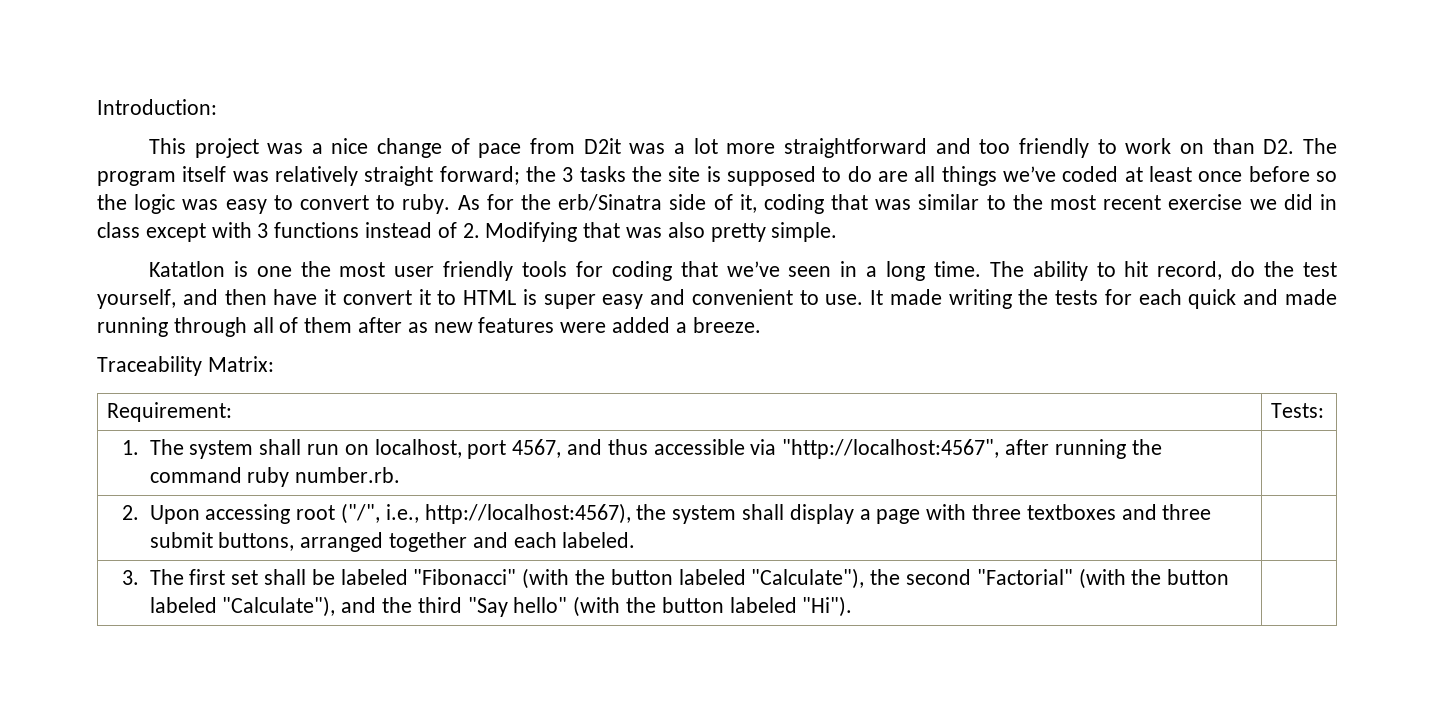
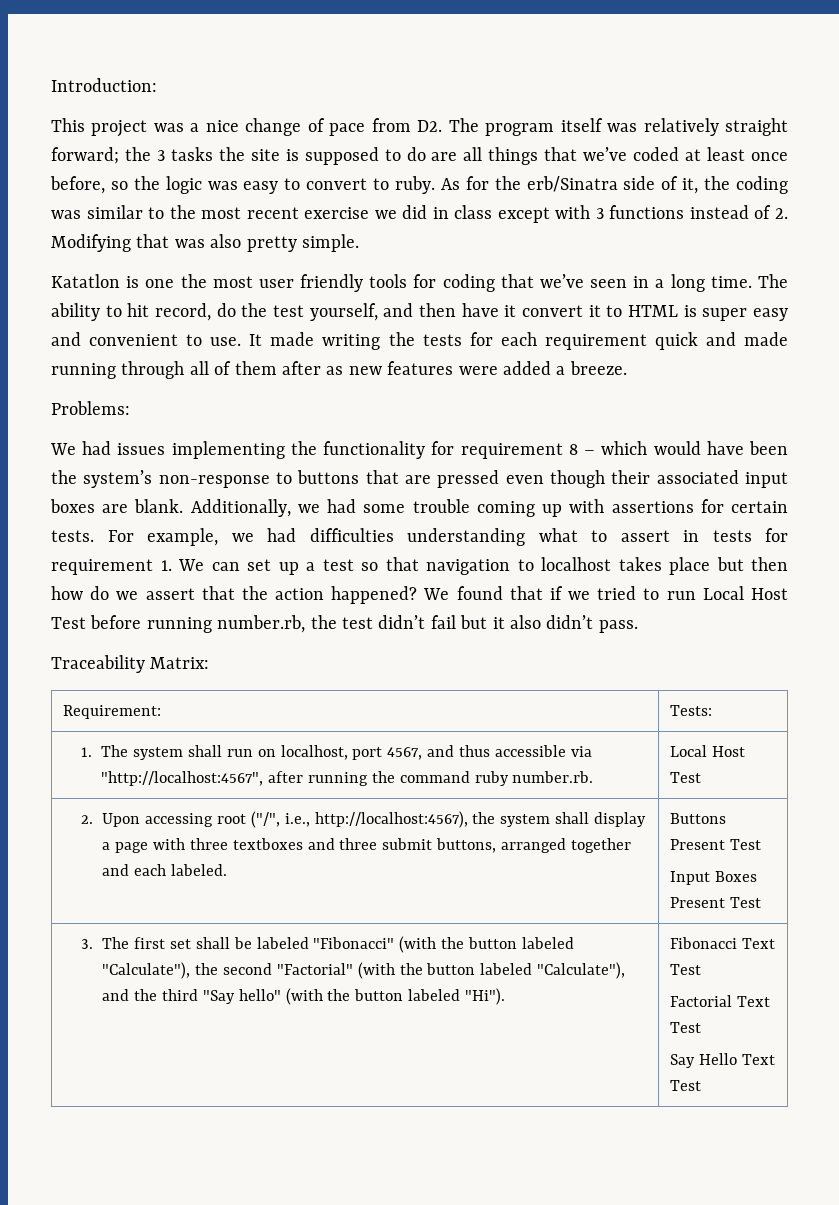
[583,138,1255,158] D2it was a lot more straightforward and too friendly to work on than -> (411, 125) none
(997, 176) none -> [544,147,578,161] that
[1248,166,1310,182] before -> [50,176,105,194] before,
[763,194,869,214] coding that -> [704,176,789,194] the coding
(1182, 297) none -> [544,334,647,350] requirement
(761, 325) none -> [51,401,130,415] [50,441,789,459] [51,470,788,488] [50,499,789,517] [51,528,788,546] [51,557,788,575] [51,586,788,604] [51,615,638,633] // Problems: // We had issues implementing the functionality for requirement 8 – which would have been the system’s non-response to buttons that are pressed even though their associated input boxes are blank. Additionally, we had some trouble coming up with assertions for certain tests. For example, we had difficulties understanding what to assert in tests for requirement 1. We can set up a test so that navigation to localhost takes place but then how do we assert that the action happened? We found that if we tried to run Local Host Test before running number.rb, the test didn’t fail but it also didn’t pass.
(401, 475) none -> [670,745,746,757] [670,772,702,783] Local Host Test
(636, 540) none -> [670,813,727,824] [670,839,762,850] [670,871,758,885] [670,897,762,908] Buttons Present Test // Input Boxes Present Test
(853, 606) none -> [670,937,776,949] [670,964,702,975] [670,995,771,1007] [670,1022,702,1033] [670,1053,776,1068] [670,1080,702,1091] Fibonacci Text Test // Factorial Text Test // Say Hello Text Test

